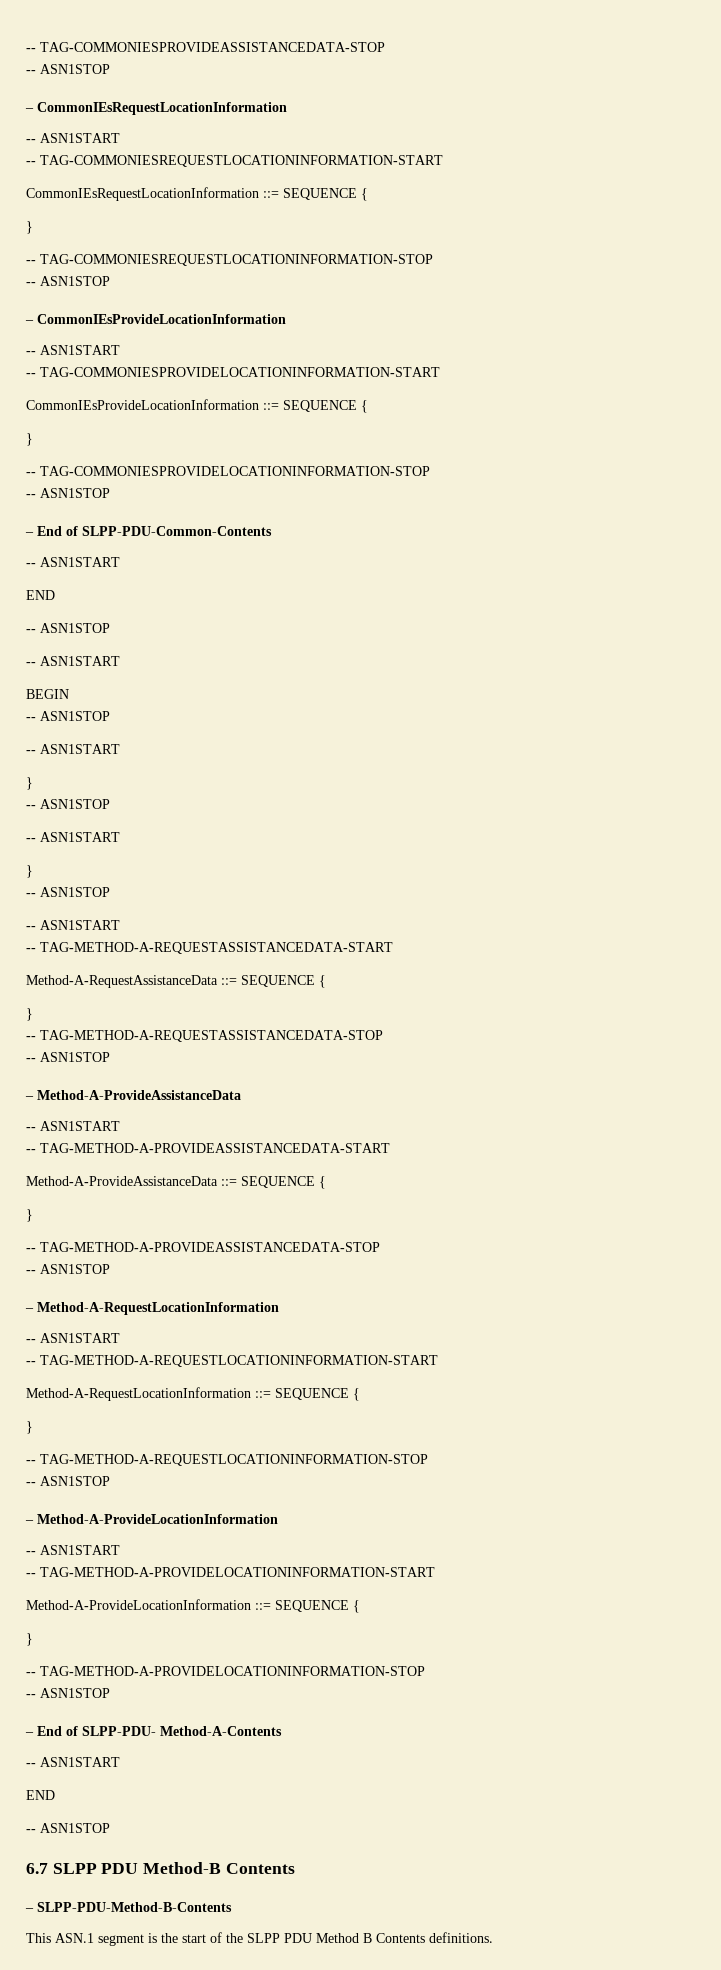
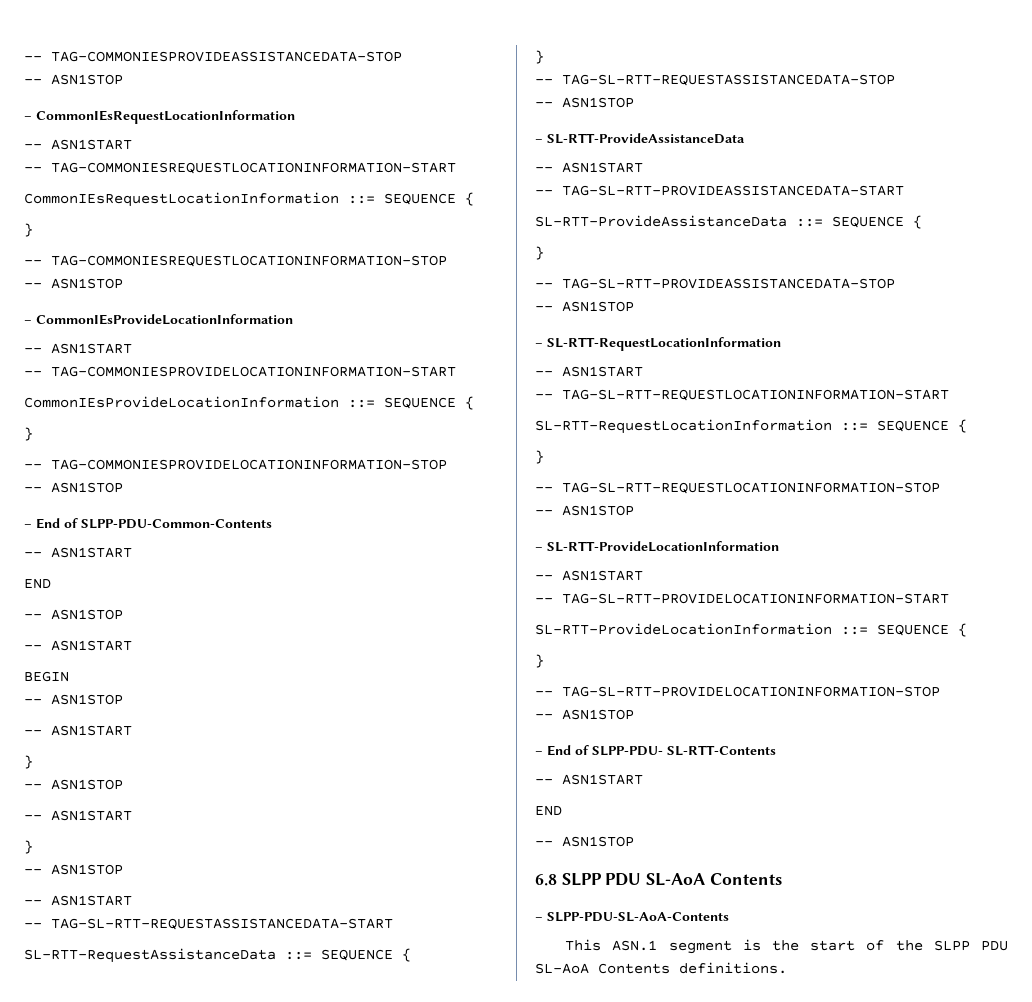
[40,942,393,954] [26,975,326,988] [26,1008,33,1021] [26,1030,383,1042] [26,1052,110,1062] [25,1090,241,1100] [26,1121,120,1131] [26,1143,390,1153] [26,1176,326,1189] [26,1209,33,1222] [26,1242,380,1252] [26,1264,110,1274] [25,1302,279,1315] [26,1333,120,1343] [26,1355,438,1367] [26,1387,360,1401] [26,1421,33,1434] [26,1454,428,1466] [26,1476,110,1486] [25,1514,278,1524] [26,1545,120,1555] [26,1567,435,1577] [26,1599,360,1613] [26,1633,33,1646] [26,1666,425,1676] TAG-METHOD-A-REQUESTASSISTANCEDATA-START // Method-A-RequestAssistanceData ::= SEQUENCE { // } // -- TAG-METHOD-A-REQUESTASSISTANCEDATA-STOP // -- ASN1STOP // – Method-A-ProvideAssistanceData // -- ASN1START // -- TAG-METHOD-A-PROVIDEASSISTANCEDATA-START // Method-A-ProvideAssistanceData ::= SEQUENCE { // } // -- TAG-METHOD-A-PROVIDEASSISTANCEDATA-STOP // -- ASN1STOP // – Method-A-RequestLocationInformation // -- ASN1START // -- TAG-METHOD-A-REQUESTLOCATIONINFORMATION-START // Method-A-RequestLocationInformation ::= SEQUENCE { // } // -- TAG-METHOD-A-REQUESTLOCATIONINFORMATION-STOP // -- ASN1STOP // – Method-A-ProvideLocationInformation // -- ASN1START // -- TAG-METHOD-A-PROVIDELOCATIONINFORMATION-START // Method-A-ProvideLocationInformation ::= SEQUENCE { // } // -- TAG-METHOD-A-PROVIDELOCATIONINFORMATION-STOP -> [51,918,393,930] [24,948,411,963] [535,50,544,64] [535,74,895,86] [535,97,634,108] [535,133,745,144] [535,162,643,173] [535,185,904,196] [535,215,922,229] [535,246,544,260] [535,278,895,289] [535,301,634,312] [535,337,781,351] [535,366,643,377] [535,389,949,401] [535,419,967,434] [535,450,544,464] [535,482,940,494] [535,505,634,516] [535,541,779,552] [535,570,643,581] [535,593,949,604] [535,623,967,637] [535,654,544,668] [535,686,940,697] TAG-SL-RTT-REQUESTASSISTANCEDATA-START // SL-RTT-RequestAssistanceData ::= SEQUENCE { // } // -- TAG-SL-RTT-REQUESTASSISTANCEDATA-STOP // -- ASN1STOP // – SL-RTT-ProvideAssistanceData // -- ASN1START // -- TAG-SL-RTT-PROVIDEASSISTANCEDATA-START // SL-RTT-ProvideAssistanceData ::= SEQUENCE { // } // -- TAG-SL-RTT-PROVIDEASSISTANCEDATA-STOP // -- ASN1STOP // – SL-RTT-RequestLocationInformation // -- ASN1START // -- TAG-SL-RTT-REQUESTLOCATIONINFORMATION-START // SL-RTT-RequestLocationInformation ::= SEQUENCE { // } // -- TAG-SL-RTT-REQUESTLOCATIONINFORMATION-STOP // -- ASN1STOP // – SL-RTT-ProvideLocationInformation // -- ASN1START // -- TAG-SL-RTT-PROVIDELOCATIONINFORMATION-START // SL-RTT-ProvideLocationInformation ::= SEQUENCE { // } // -- TAG-SL-RTT-PROVIDELOCATIONINFORMATION-STOP
[160,1726,282,1736] [26,1757,120,1767] [26,1790,55,1800] [26,1823,110,1833] [26,1862,222,1874] Method-A-Contents // -- ASN1START // END // -- ASN1STOP // 6.7 SLPP PDU Method-B -> [667,745,776,756] [535,774,643,785] [535,805,562,816] [535,836,634,847] [535,873,706,886] SL-RTT-Contents // -- ASN1START // END // -- ASN1STOP // 6.8 SLPP PDU SL-AoA
[37,1902,232,1912] SLPP-PDU-Method-B-Contents -> [547,912,729,922] SLPP-PDU-SL-AoA-Contents
[316,1933,372,1943] Method B -> [535,963,589,974] SL-AoA

